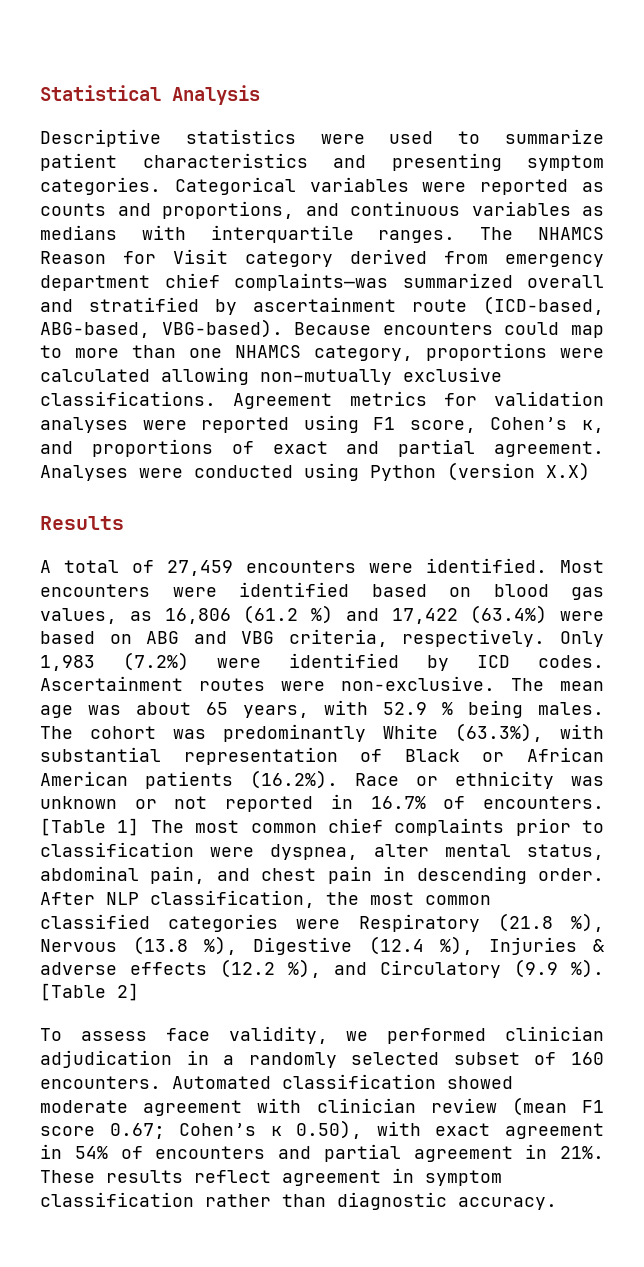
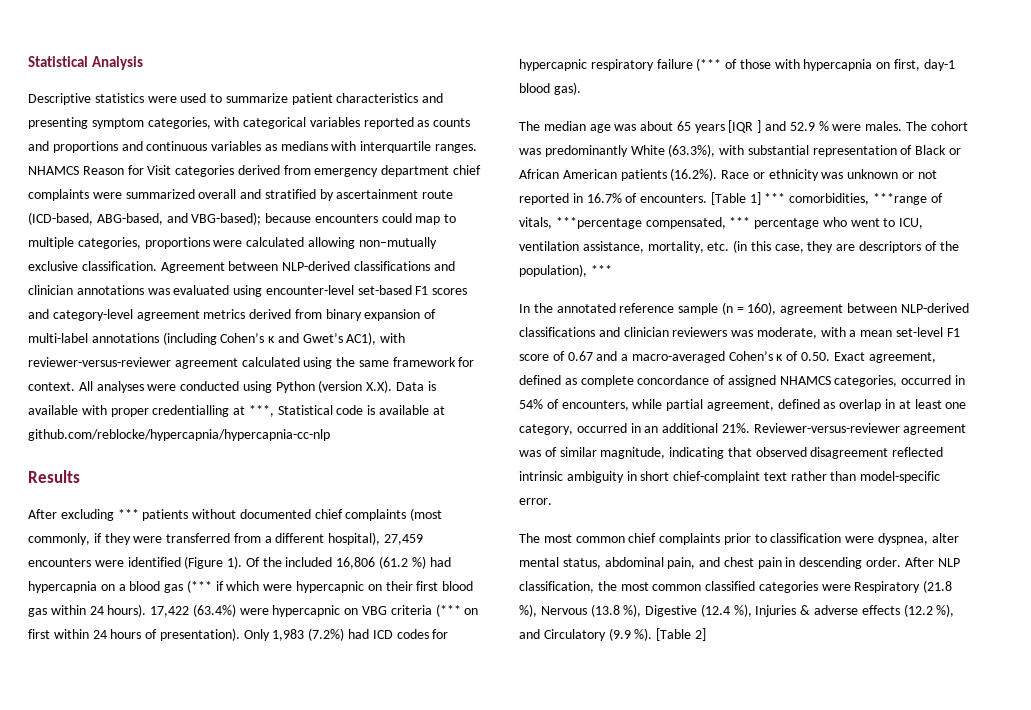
[40,177,467,195] categories. Categorical variables were -> [147,117,360,129] categories, with categorical variables
[162,201,294,219] proportions, -> [52,141,118,153] proportions
[480,227,514,240] The -> (478, 148) none
[245,251,333,267] category -> [175,165,235,177] categories
[234,273,388,291] complaints—was -> [28,189,122,201] complaints were
[161,319,372,338] VBG-based). Because -> [166,212,312,225] and VBG-based); because
[75,345,413,361] more than one NHAMCS category, -> [28,237,141,249] multiple categories,
[40,391,604,409] [40,415,604,433] [40,439,604,457] [40,462,590,481] [40,516,124,530] [40,558,604,576] [40,582,604,600] [40,605,604,624] [40,629,604,647] [40,652,604,671] [40,676,604,691] [40,700,368,718] classifications. Agreement metrics for validation analyses were reported using F1 score, Cohen’s κ, and proportions of exact and partial agreement. Analyses were conducted using Python (version X.X) // Results // A total of 27,459 encounters were identified. Most encounters were identified based on blood gas values, as 16,806 (61.2 %) and 17,422 (63.4%) were based on ABG and VBG criteria, respectively. Only 1,983 (7.2%) were identified by ICD codes. Ascertainment routes were non-exclusive. The mean age was about 65 years, with -> [81,261,455,273] [28,285,468,297] [28,309,437,321] [28,332,406,345] [28,357,475,369] [28,380,436,393] [28,405,445,417] [28,429,330,441] [28,470,80,483] [28,508,443,521] [28,532,424,545] [28,556,451,569] [28,580,474,593] [28,604,479,617] [28,628,449,641] [519,58,955,71] [519,82,581,95] [519,120,787,133] classification. Agreement between NLP-derived classifications and clinician annotations was evaluated using encounter-level set-based F1 scores and category-level agreement metrics derived from binary expansion of multi-label annotations (including Cohen’s κ and Gwet’s AC1), with reviewer-versus-reviewer agreement calculated using the same framework for context. All analyses were conducted using Python (version X.X). Data is available with proper credentialling at ***, Statistical code is available at github.com/reblocke/hypercapnia/hypercapnia-cc-nlp // Results // After excluding *** patients without documented chief complaints (most commonly, if they were transferred from a different hospital), 27,459 encounters were identified (Figure 1). Of the included 16,806 (61.2 %) had hypercapnia on a blood gas (*** if which were hypercapnic on their first blood gas within 24 hours). 17,422 (63.4%) were hypercapnic on VBG criteria (*** on first within 24 hours of presentation). Only 1,983 (7.2%) had ICD codes for hypercapnic respiratory failure (*** of those with hypercapnia on first, day-1 blood gas). // The median age was about 65 years [IQR ] and
[468,700,523,718] being -> [832,124,862,131] were
(140, 827) none -> [764,193,943,205] [519,217,924,229] [519,240,959,253] [519,264,612,277] [519,302,969,315] [519,327,960,339] [519,351,936,363] [519,375,966,387] [519,399,967,411] [519,423,967,435] [519,447,944,459] [519,471,941,483] [519,498,552,505] *** comorbidities, ***range of vitals, ***percentage compensated, *** percentage who went to ICU, ventilation assistance, mortality, etc. (in this case, they are descriptors of the population), *** // In the annotated reference sample (n = 160), agreement between NLP-derived classifications and clinician reviewers was moderate, with a mean set-level F1 score of 0.67 and a macro-averaged Cohen’s κ of 0.50. Exact agreement, defined as complete concordance of assigned NHAMCS categories, occurred in 54% of encounters, while partial agreement, defined as overlap in at least one category, occurred in an additional 21%. Reviewer-versus-reviewer agreement was of similar magnitude, indicating that observed disagreement reflected intrinsic ambiguity in short chief-complaint text rather than model-specific error. //
[40,1026,604,1044] [40,1050,604,1068] [40,1074,513,1089] [40,1097,605,1116] [40,1120,604,1139] [40,1144,604,1162] [40,1168,502,1186] [40,1192,557,1210] // To assess face validity, we performed clinician adjudication in a randomly selected subset of 160 encounters. Automated classification showed moderate agreement with clinician review (mean F1 score 0.67; Cohen’s κ 0.50), with exact agreement in 54% of encounters and partial agreement in 21%. These results reflect agreement in symptom classification rather than diagnostic accuracy. -> (706, 634) none

